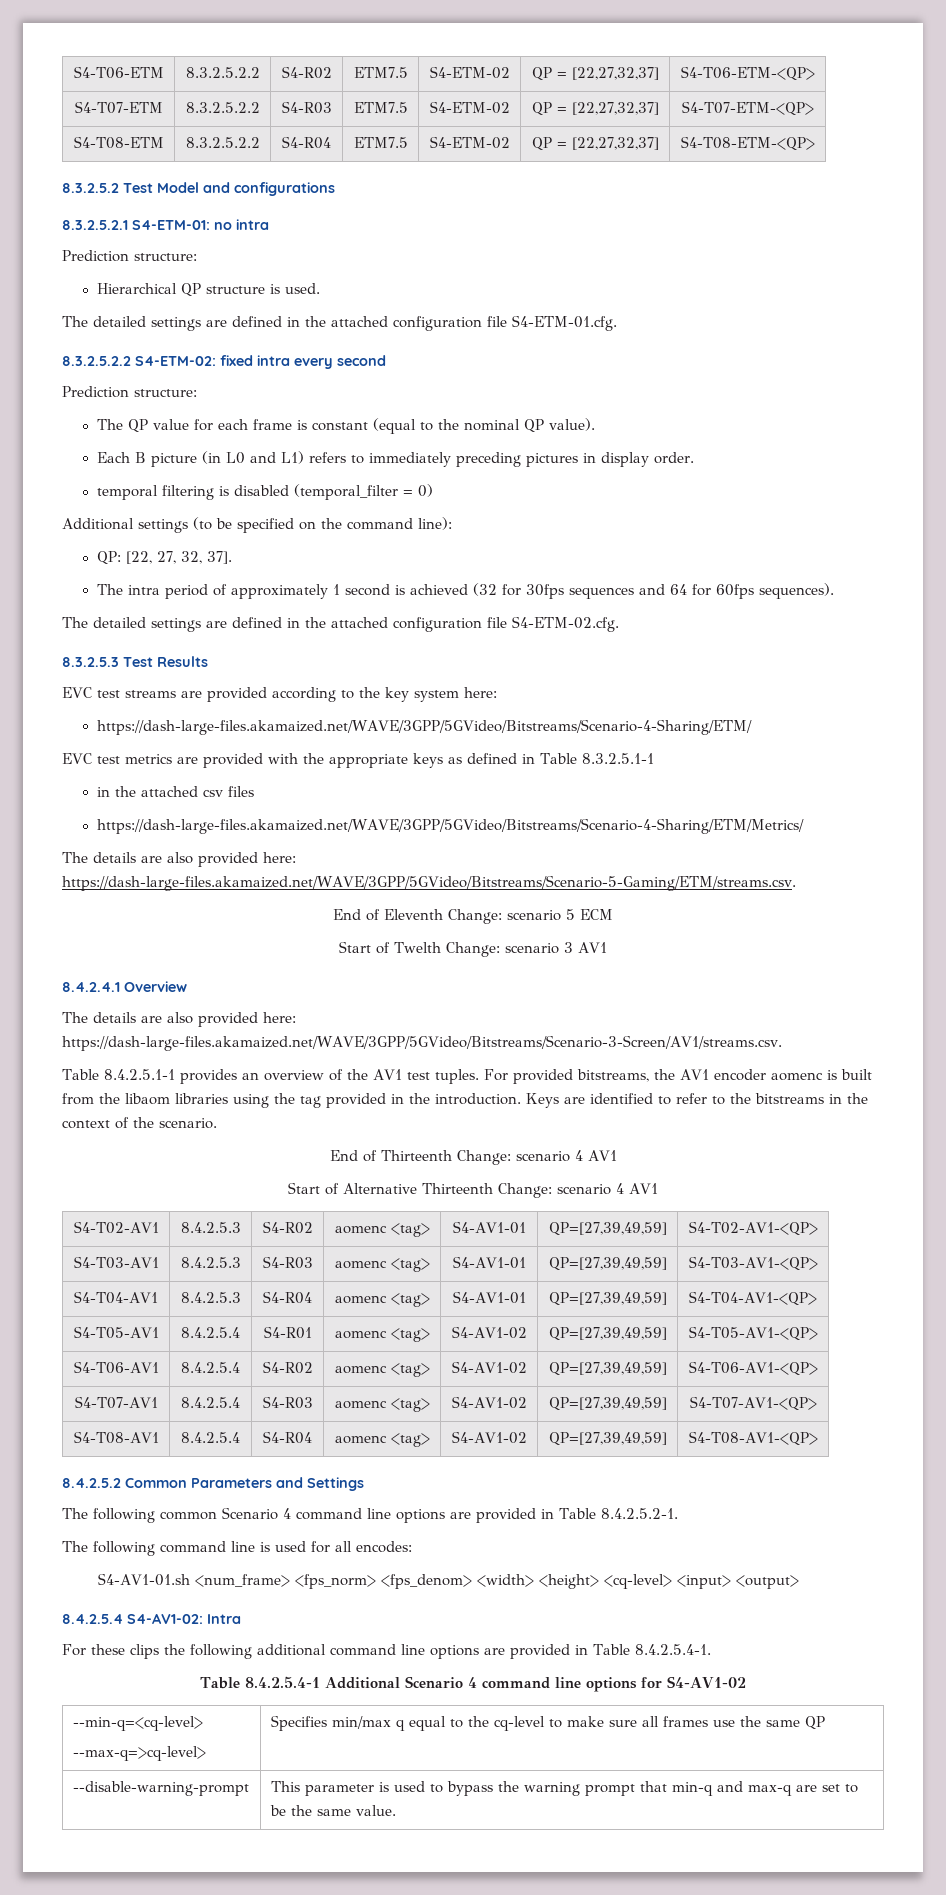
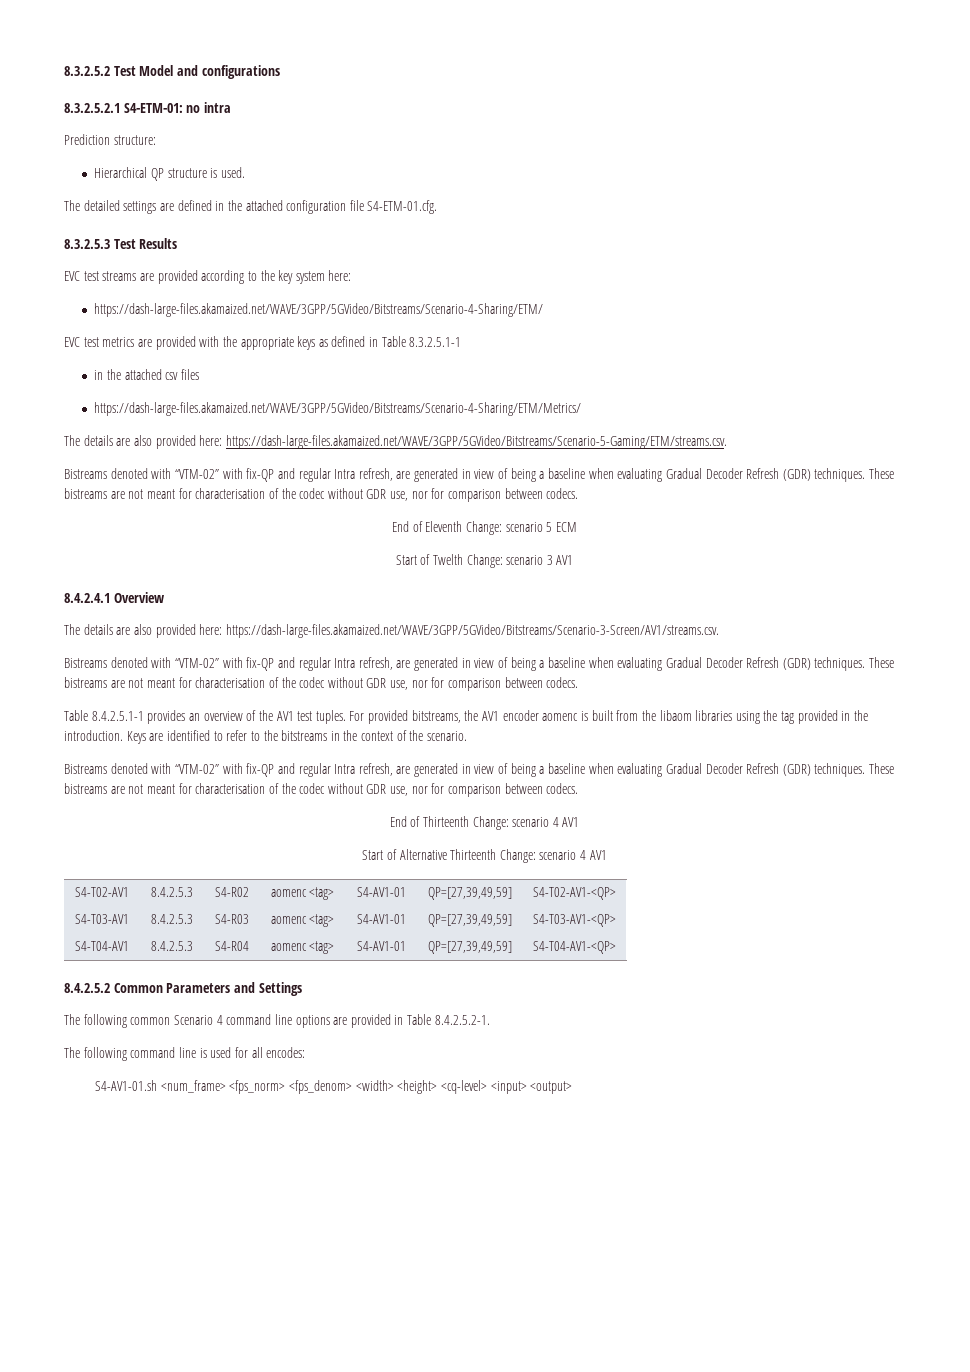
[73,66,164,79] [185,67,260,78] [281,66,332,79] [353,67,408,78] [429,66,510,79] [531,67,659,81] [680,66,815,81] [74,101,163,114] [185,102,260,113] [281,101,332,114] [353,102,408,113] [429,101,510,114] [531,102,659,116] [681,101,814,116] [73,136,164,149] [185,137,260,148] [282,136,331,149] [353,137,408,148] [429,136,510,149] [531,137,659,151] [680,136,815,151] S4-T06-ETM | 8.3.2.5.2.2 | S4-R02 | ETM7.5 | S4-ETM-02 | QP = [22,27,32,37] | S4-T06-ETM-<QP> // S4-T07-ETM | 8.3.2.5.2.2 | S4-R03 | ETM7.5 | S4-ETM-02 | QP = [22,27,32,37] | S4-T07-ETM-<QP> // S4-T08-ETM | 8.3.2.5.2.2 | S4-R04 | ETM7.5 | S4-ETM-02 | QP = [22,27,32,37] | S4-T08-ETM-<QP> // -> (64, 71) none
[62,355,386,369] [62,386,197,398] [96,418,595,434] [96,451,694,467] [96,484,433,500] [62,517,452,533] [96,551,232,565] [96,583,834,599] [62,616,619,632] // 8.3.2.5.2.2 S4-ETM-02: fixed intra every second // Prediction structure: // The QP value for each frame is constant (equal to the nominal QP value). // Each B picture (in L0 and L1) refers to immediately preceding pictures in display order. // temporal filtering is disabled (temporal_filter = 0) // Additional settings (to be specified on the command line): // QP: [22, 27, 32, 37]. // The intra period of approximately 1 second is achieved (32 for 30fps sequences and 64 for 60fps sequences). // The detailed settings are defined in the attached configuration file S4-ETM-02.cfg. -> (438, 207) none
(796, 883) none -> [64,468,895,482] [64,488,579,502] // Bistreams denoted with “VTM-02” with fix-QP and regular Intra refresh, are generated in view of being a baseline when evaluating Gradual Decoder Refresh (GDR) techniques. These bistreams are not meant for characterisation of the codec without GDR use, nor for comparison between codecs.
(782, 1043) none -> [64,657,895,671] [64,677,579,691] // Bistreams denoted with “VTM-02” with fix-QP and regular Intra refresh, are generated in view of being a baseline when evaluating Gradual Decoder Refresh (GDR) techniques. These bistreams are not meant for characterisation of the codec without GDR use, nor for comparison between codecs.
(217, 1123) none -> [64,763,895,777] [64,783,579,797] // Bistreams denoted with “VTM-02” with fix-QP and regular Intra refresh, are generated in view of being a baseline when evaluating Gradual Decoder Refresh (GDR) techniques. These bistreams are not meant for characterisation of the codec without GDR use, nor for comparison between codecs.
[73,1326,159,1339] [181,1327,240,1338] [263,1326,312,1339] [334,1328,430,1342] [451,1326,527,1339] [548,1327,667,1341] [688,1326,818,1341] [73,1361,159,1374] [181,1362,240,1373] [262,1361,313,1374] [334,1363,430,1377] [451,1361,527,1374] [548,1362,667,1376] [688,1361,818,1376] [74,1396,158,1409] [181,1397,240,1408] [262,1396,313,1409] [334,1398,430,1412] [451,1396,527,1409] [548,1397,667,1411] [689,1396,817,1411] [73,1431,159,1444] [181,1432,240,1443] [263,1431,312,1444] [334,1433,430,1447] [451,1431,527,1444] [548,1432,667,1446] [688,1431,818,1446] // S4-T05-AV1 | 8.4.2.5.4 | S4-R01 | aomenc <tag> | S4-AV1-02 | QP=[27,39,49,59] | S4-T05-AV1-<QP> // S4-T06-AV1 | 8.4.2.5.4 | S4-R02 | aomenc <tag> | S4-AV1-02 | QP=[27,39,49,59] | S4-T06-AV1-<QP> // S4-T07-AV1 | 8.4.2.5.4 | S4-R03 | aomenc <tag> | S4-AV1-02 | QP=[27,39,49,59] | S4-T07-AV1-<QP> // S4-T08-AV1 | 8.4.2.5.4 | S4-R04 | aomenc <tag> | S4-AV1-02 | QP=[27,39,49,59] | S4-T08-AV1-<QP> -> (616, 947) none
[62,1613,241,1624] [62,1644,711,1659] [200,1676,746,1692] [72,1716,203,1731] [72,1746,206,1761] [270,1715,825,1731] [72,1781,249,1796] [270,1781,858,1796] [269,1805,396,1816] // 8.4.2.5.4 S4-AV1-02: Intra // For these clips the following additional command line options are provided in Table 8.4.2.5.4-1. // Table 8.4.2.5.4-1 Additional Scenario 4 command line options for S4-AV1-02 // --min-q=<cq-level> // --max-q=>cq-level> | Specifies min/max q equal to the cq-level to make sure all frames use the same QP // --disable-warning-prompt | This parameter is used to bypass the warning prompt that min-q and max-q are set to be the same value. -> (573, 1087) none

